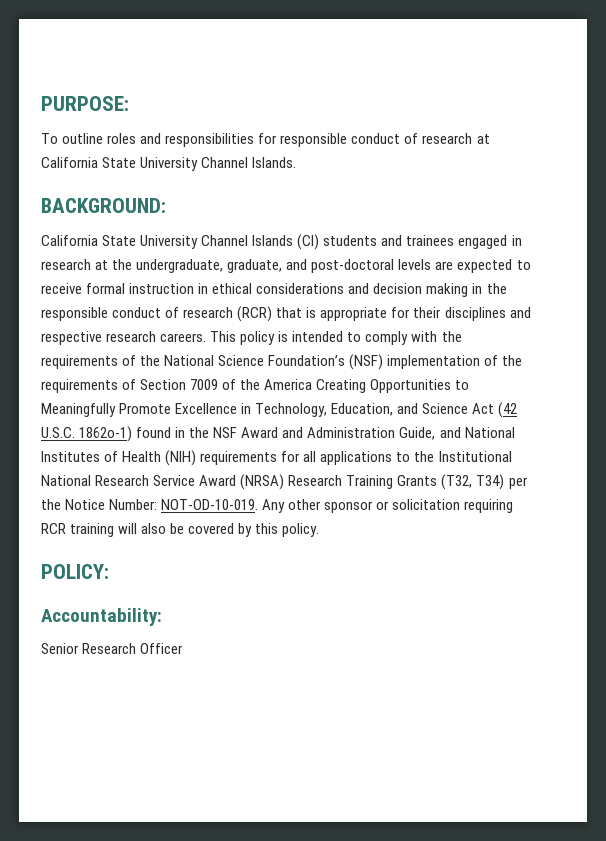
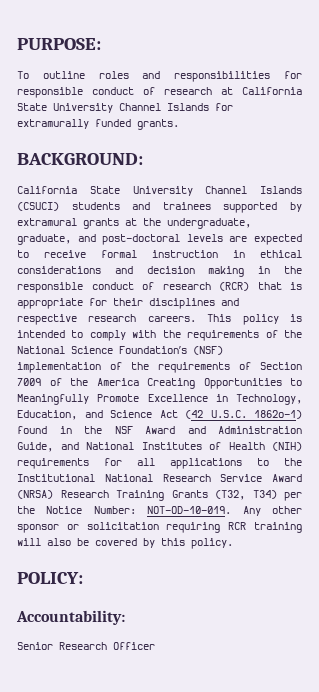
[252,157,297,168] Islands. -> [167,103,233,111] [17,119,179,130] Islands for extramurally funded grants.
[297,234,320,250] (CI) -> [17,202,59,211] (CSUCI)
[458,235,522,249] [41,259,91,270] engaged in research -> [223,202,302,213] [17,218,119,229] supported by extramural grants

